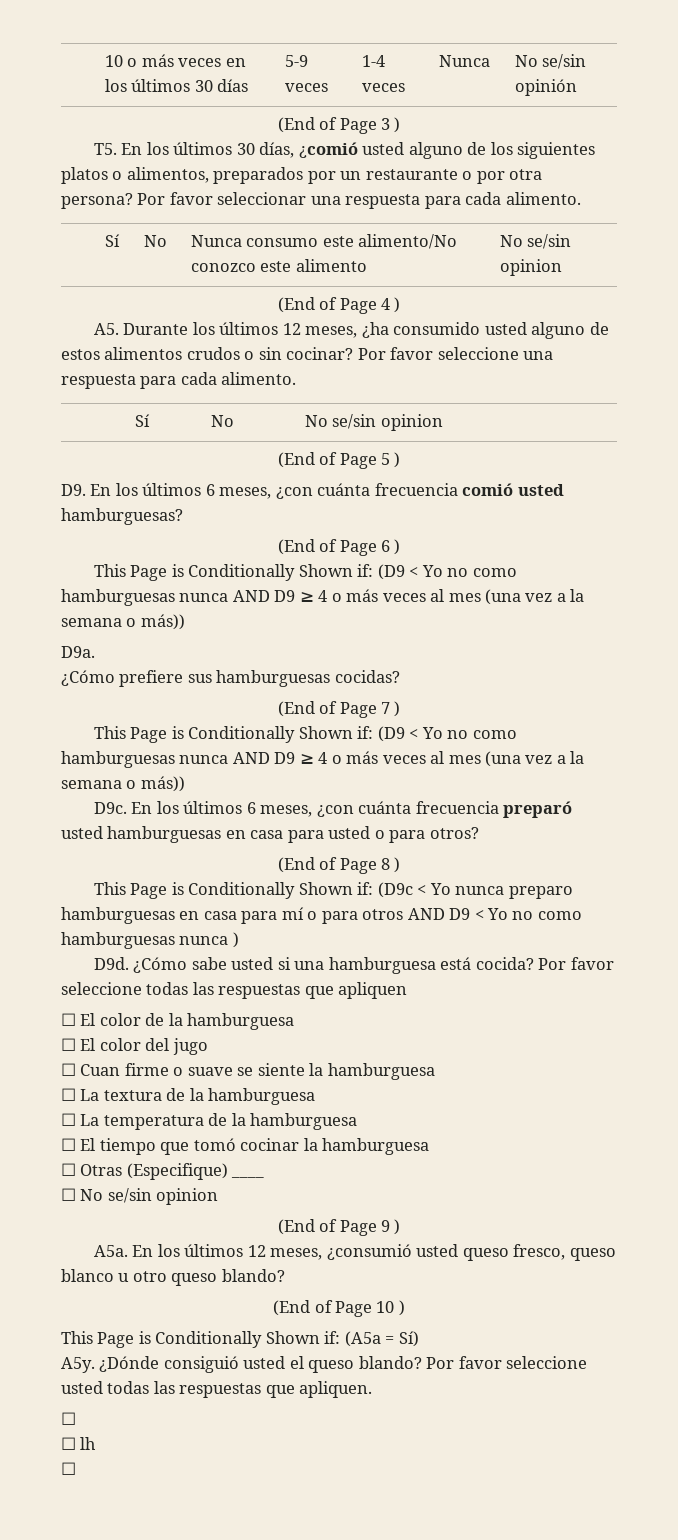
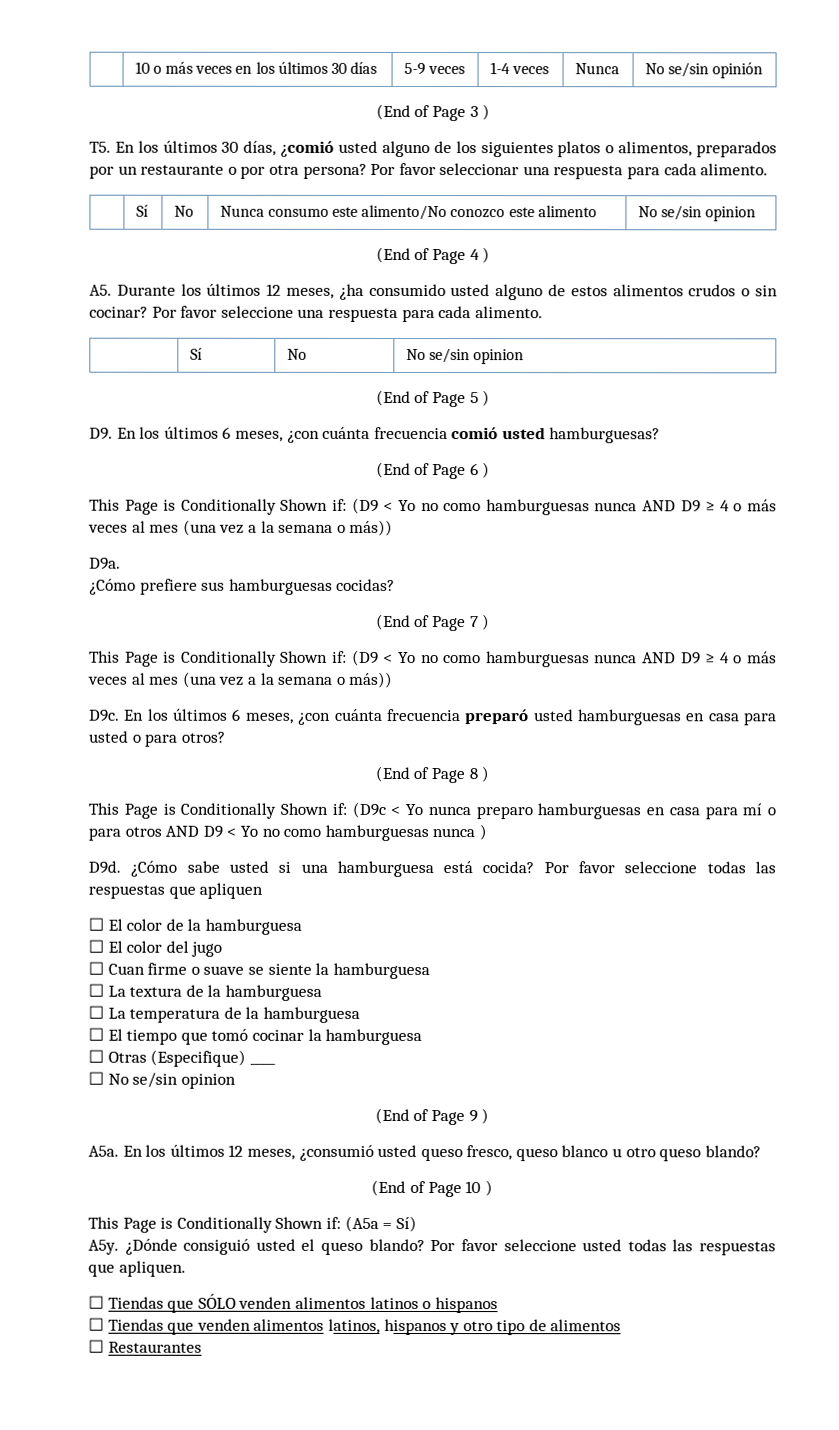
[61,1437,97,1450] [61,1462,76,1475] // ☐ lh // ☐ -> [107,1293,498,1314] [88,1317,622,1336] [88,1339,202,1353] Tiendas que SÓLO venden alimentos latinos o hispanos // ☐ Tiendas que venden alimentos latinos, hispanos y otro tipo de alimentos // ☐ Restaurantes

